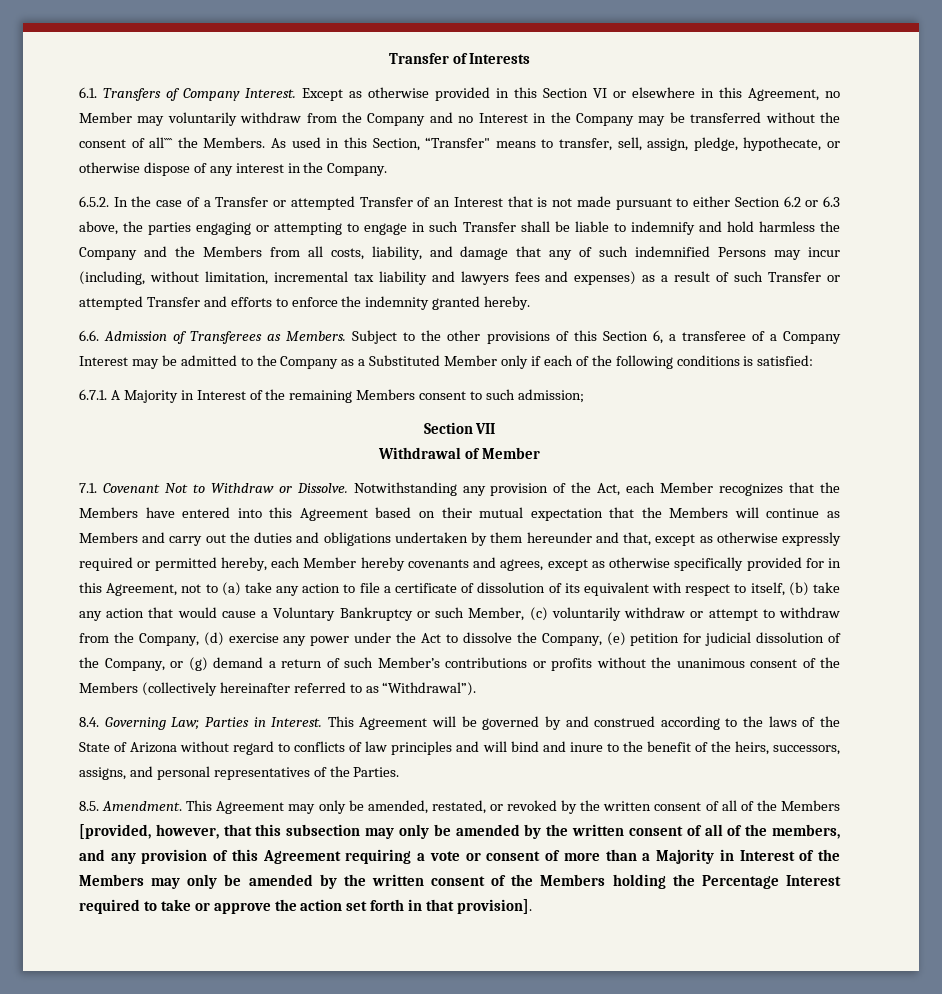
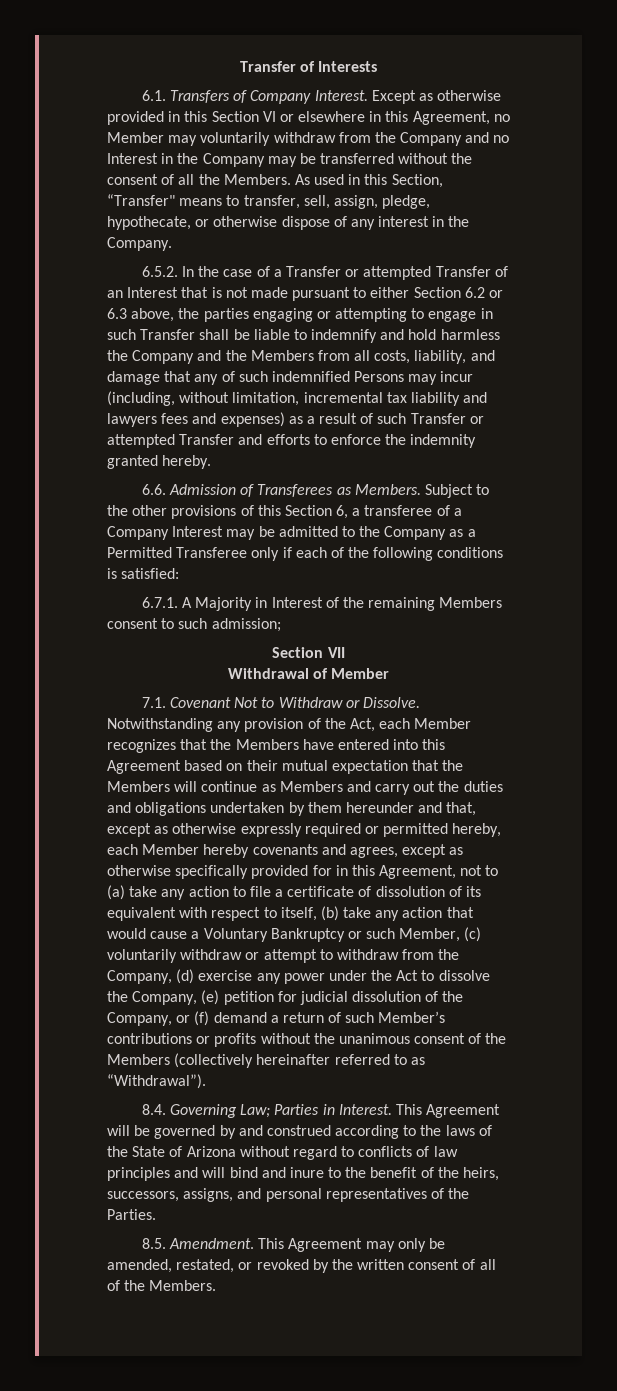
[149,137,174,148] all```` -> [178,174,195,185] all
[369,355,498,366] Substituted Member -> [107,547,248,558] Permitted Transferee
[188,657,208,671] (g) -> [194,1011,210,1026] (f)
[780,800,840,811] [79,824,841,839] [79,849,840,864] [79,874,841,889] [79,899,533,914] Members [provided, however, that this subsection may only be amended by the written consent of all of the members, and any provision of this Agreement requiring a vote or consent of more than a Majority in Interest of the Members may only be amended by the written consent of the Members holding the Percentage Interest required to take or approve the action set forth in that provision]. -> [149,1280,217,1291] Members.

